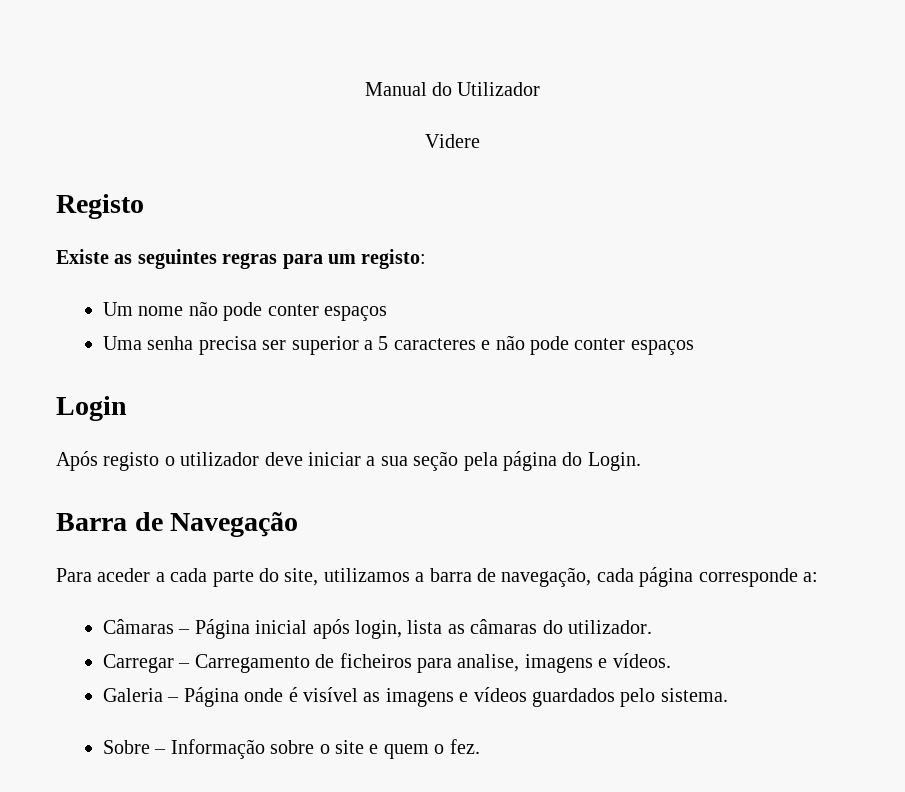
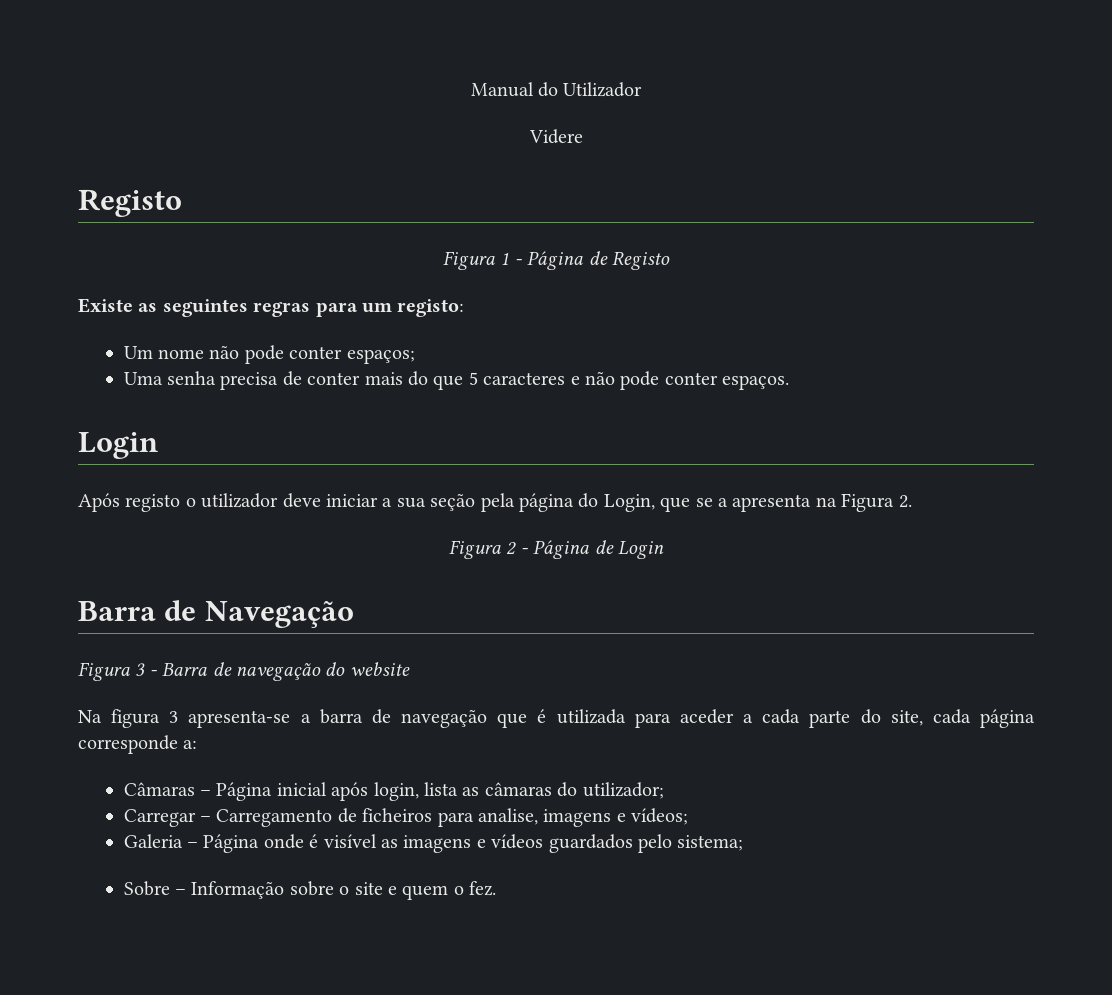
(144, 206) none -> [443,251,670,270] // Figura 1 - Página de Registo
[324,306,388,321] espaços -> [346,349,415,364] espaços;
[262,336,374,355] ser superior a -> [282,371,464,390] de conter mais do que
[630,340,694,355] espaços -> [722,375,790,390] espaços.
[587,452,641,471] [56,512,299,537] [56,568,92,582] Login. // Barra de Navegação // Para -> [603,493,912,512] [449,540,664,559] [78,600,354,628] [78,662,410,681] [78,709,671,728] Login, que se a apresenta na Figura 2. // Figura 2 - Página de Login // Barra de Navegação // Figura 3 - Barra de navegação do website // Na figura 3 apresenta-se a barra de navegação que é utilizada para
[323,567,592,587] utilizamos a barra de navegação, -> (923, 718) none
[568,620,653,634] utilizador. -> [582,782,664,799] utilizador;
[612,653,671,668] vídeos. -> [631,808,689,825] vídeos;
[660,688,728,702] sistema. -> [677,835,744,851] sistema;

